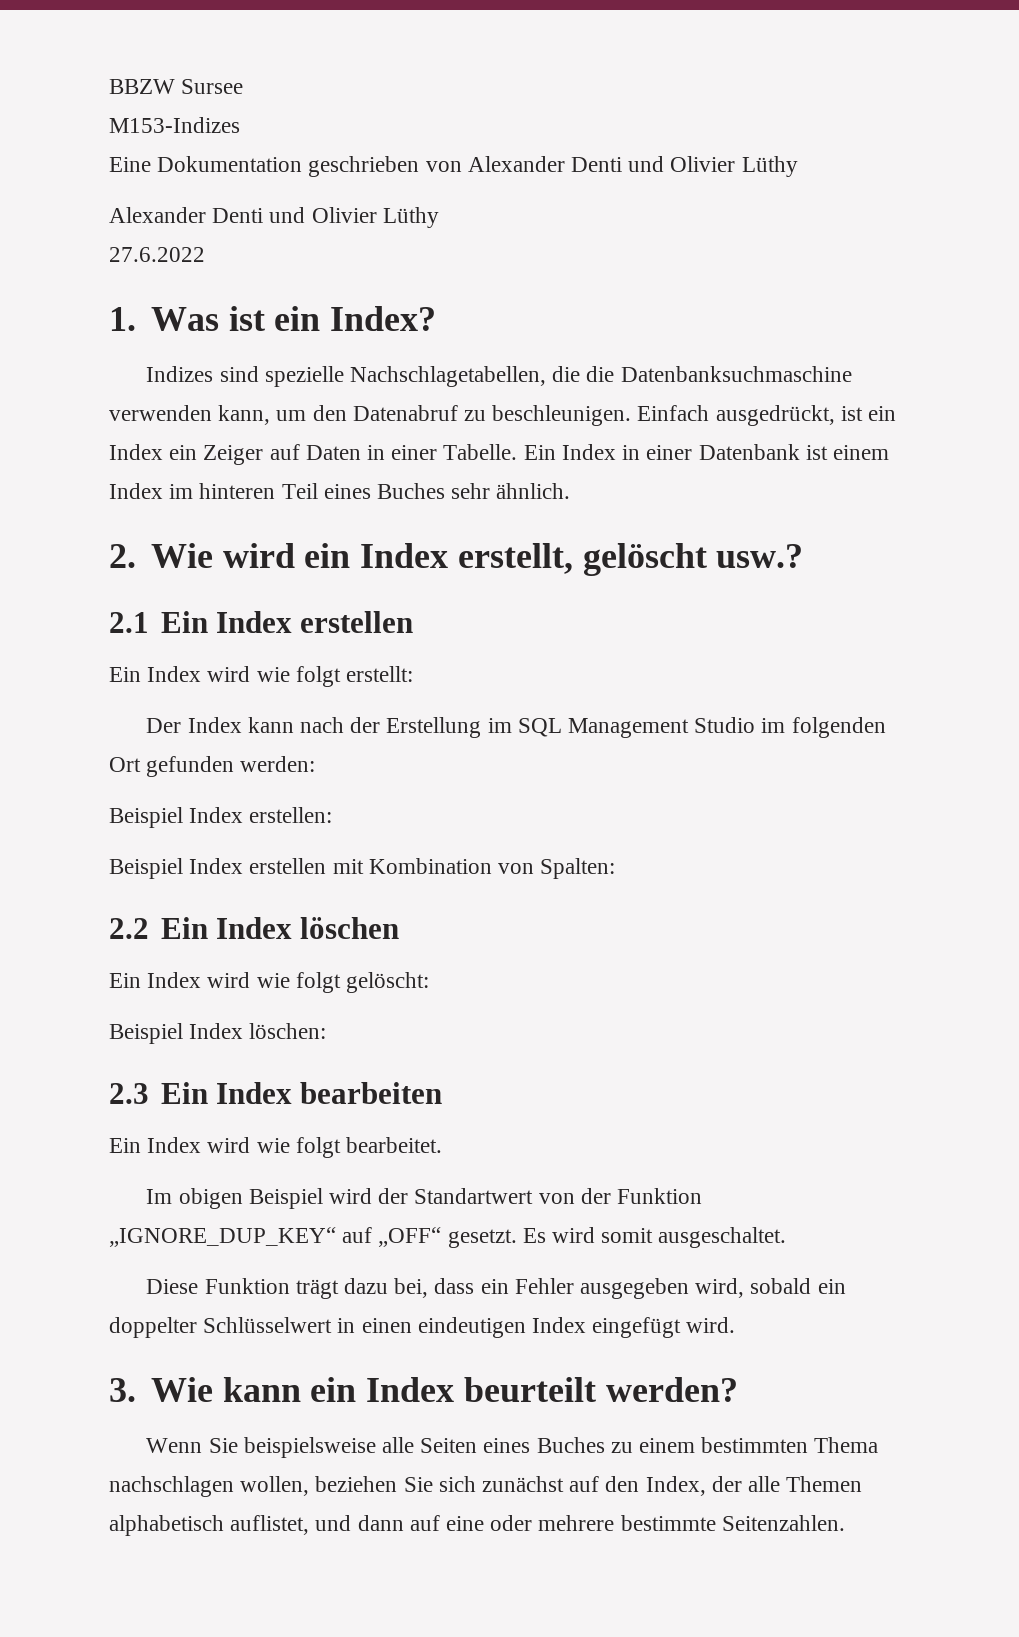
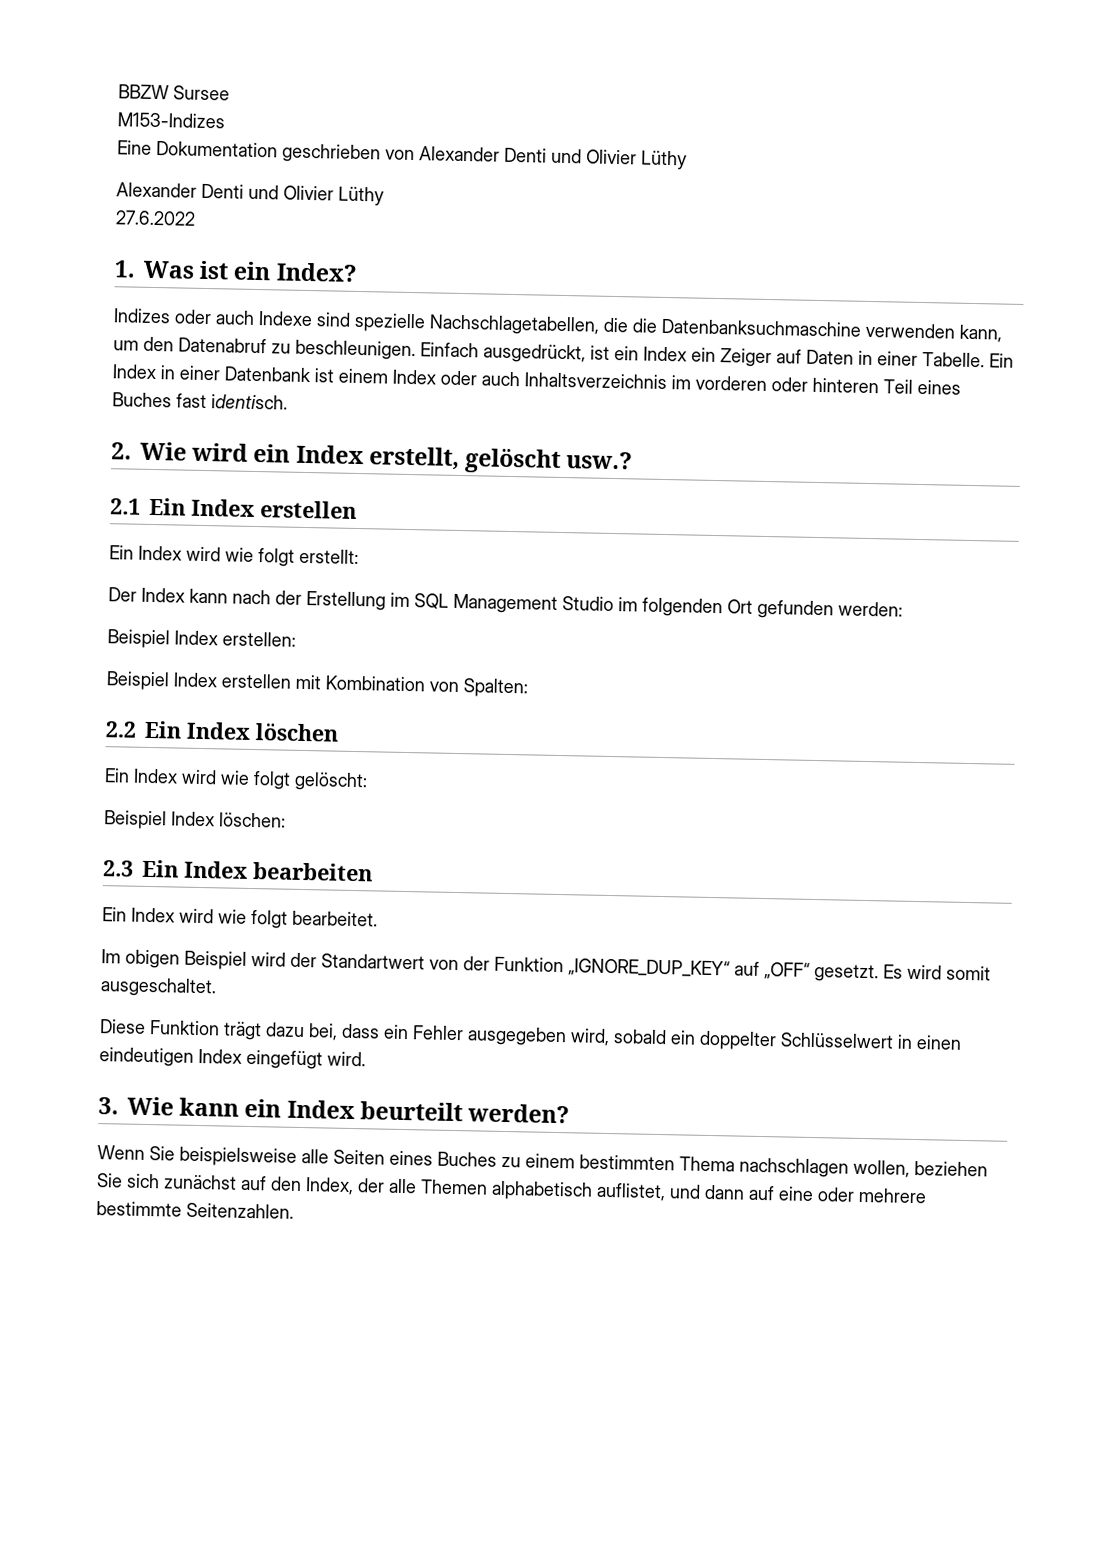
(214, 374) none -> [174,309,313,327] oder auch Indexe
[169,484,194,499] im -> [440,370,808,392] oder auch Inhaltsverzeichnis im vorderen oder
[451,483,571,499] sehr ähnlich. -> [176,393,288,410] fast identisch.

